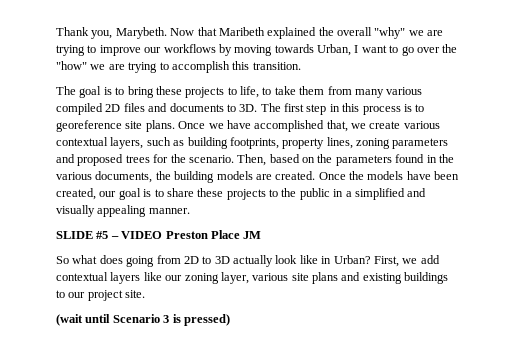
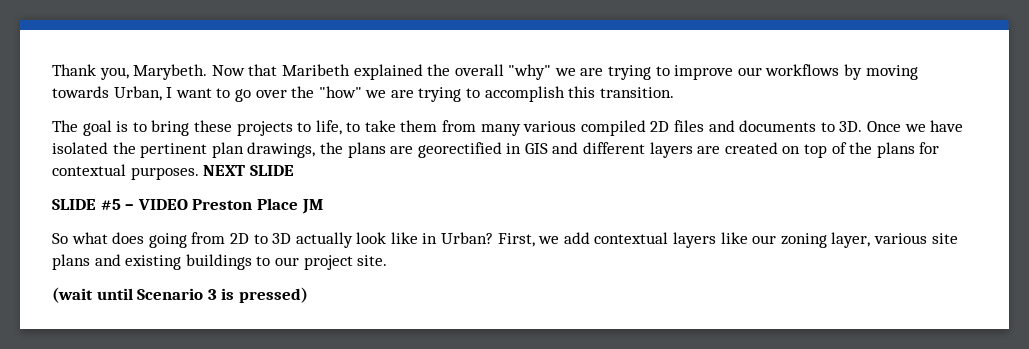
[260,103,425,115] [56,120,440,132] [56,137,449,149] [56,154,454,166] [56,171,460,183] [56,188,427,200] [56,205,190,217] The first step in this process is to georeference site plans. Once we have accomplished that, we create various contextual layers, such as building footprints, property lines, zoning parameters and proposed trees for the scenario. Then, based on the parameters found in the various documents, the building models are created. Once the models have been created, our goal is to share these projects to the public in a simplified and visually appealing manner. -> [866,120,964,132] [52,142,940,158] [52,164,294,180] Once we have isolated the pertinent plan drawings, the plans are georectified in GIS and different layers are created on top of the plans for contextual purposes. NEXT SLIDE

